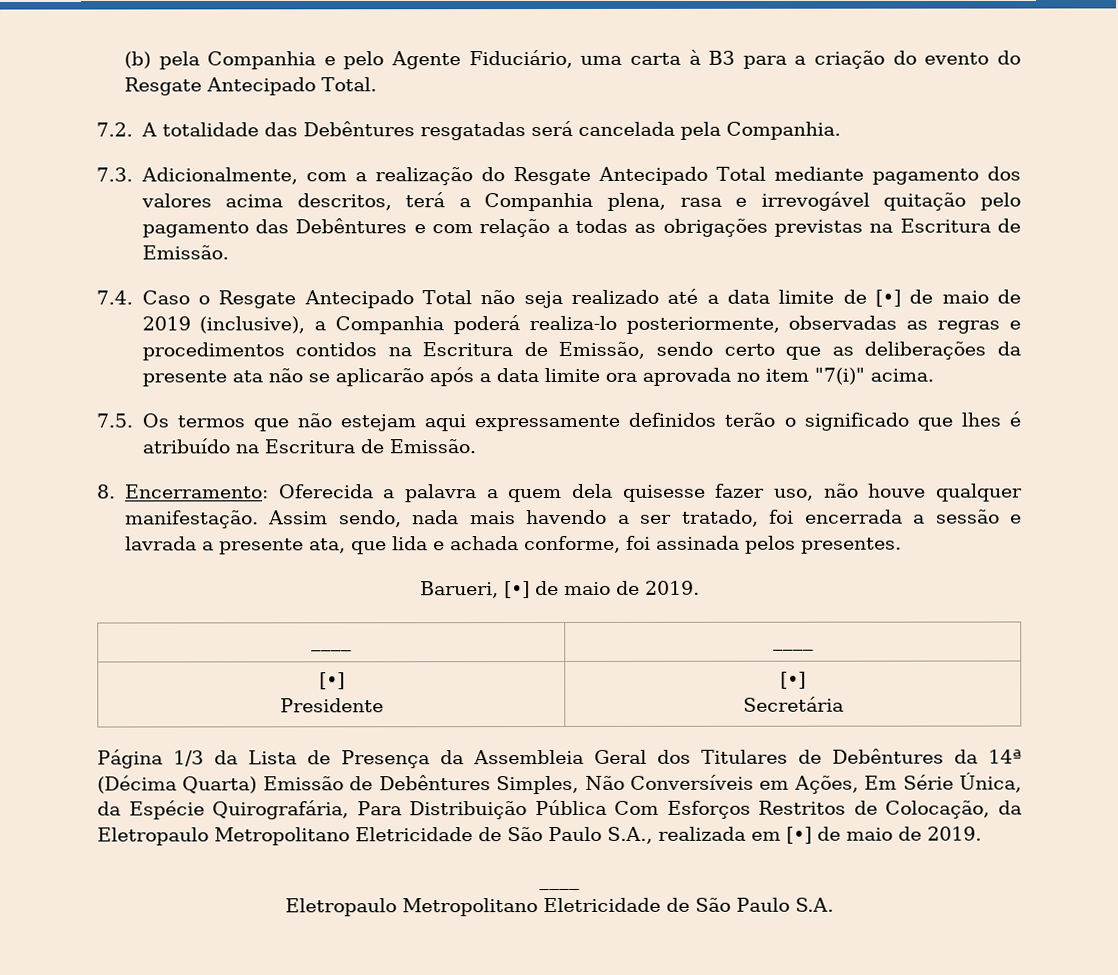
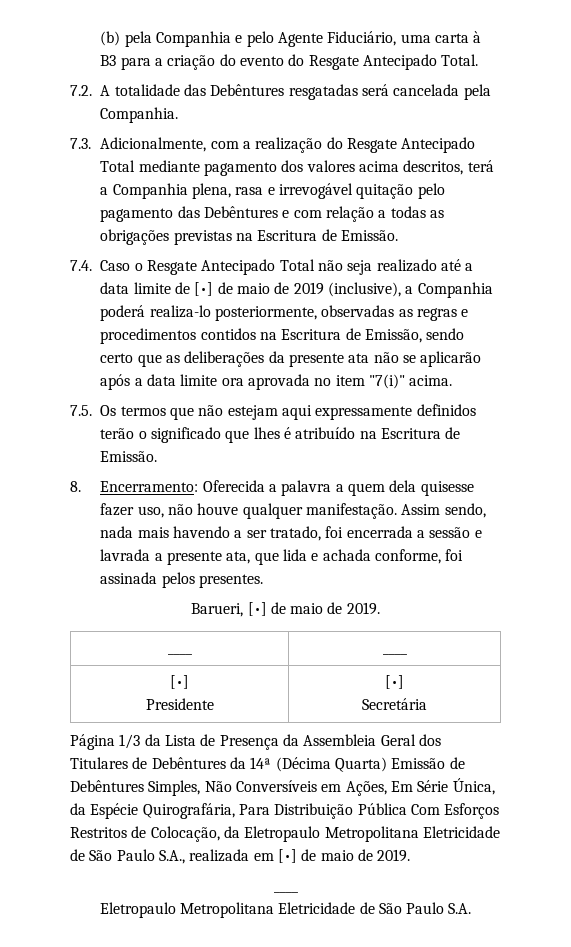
[214,827,350,846] Metropolitano -> [324,826,419,842] Metropolitana
[401,898,538,917] Metropolitano -> [179,902,274,918] Metropolitana

